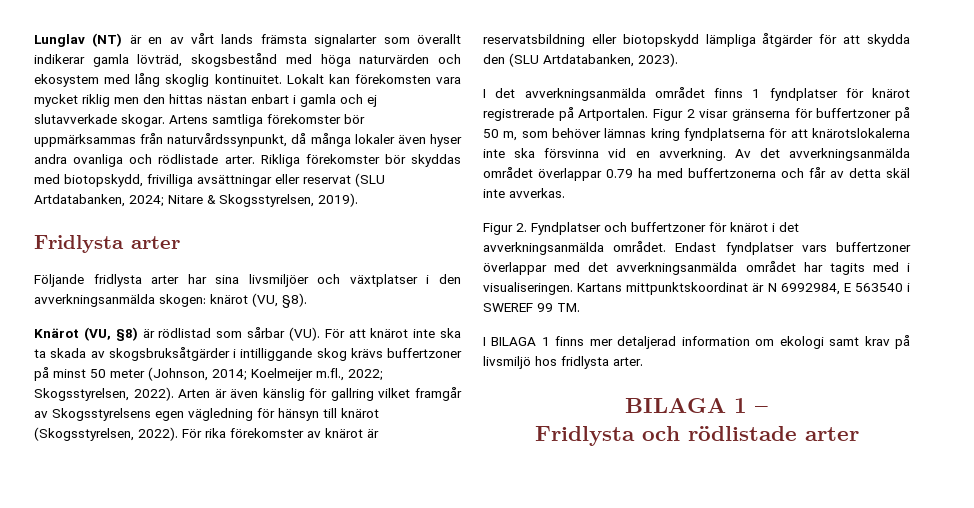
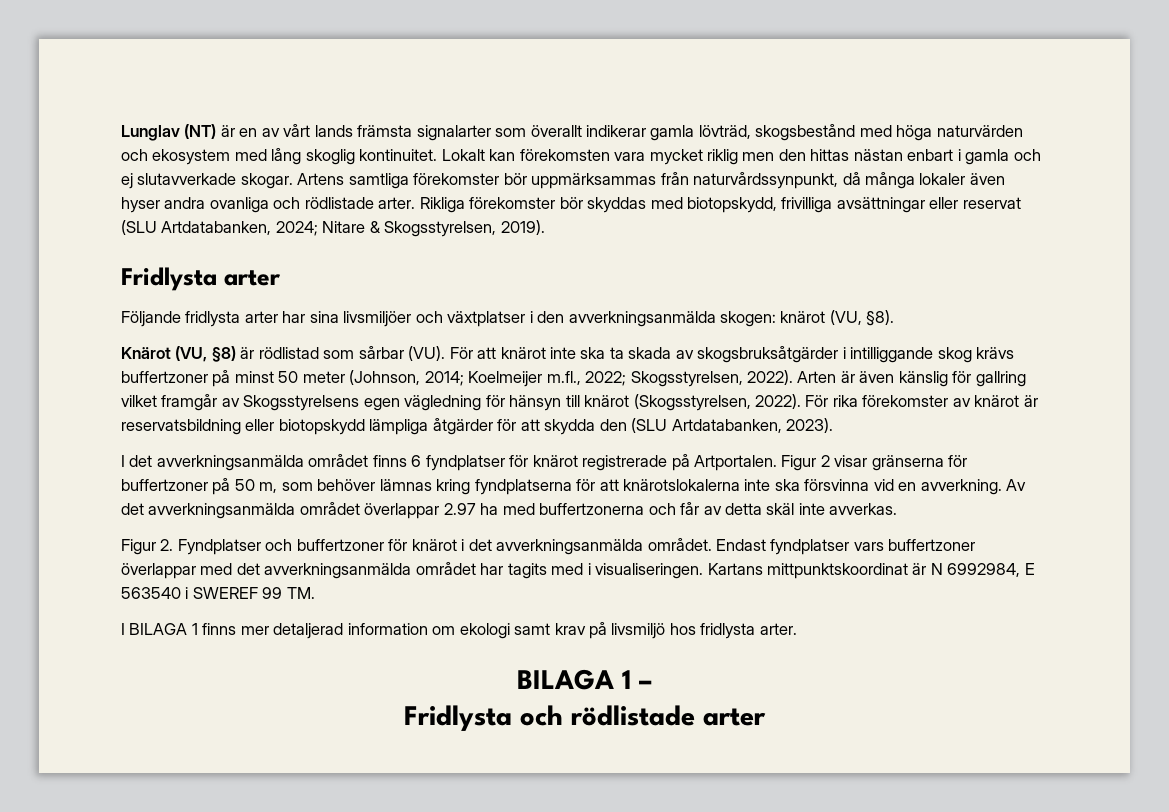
[752,89,761,98] 1 -> [411,455,422,467] 6
[606,169,633,178] 0.79 -> [443,503,476,515] 2.97

